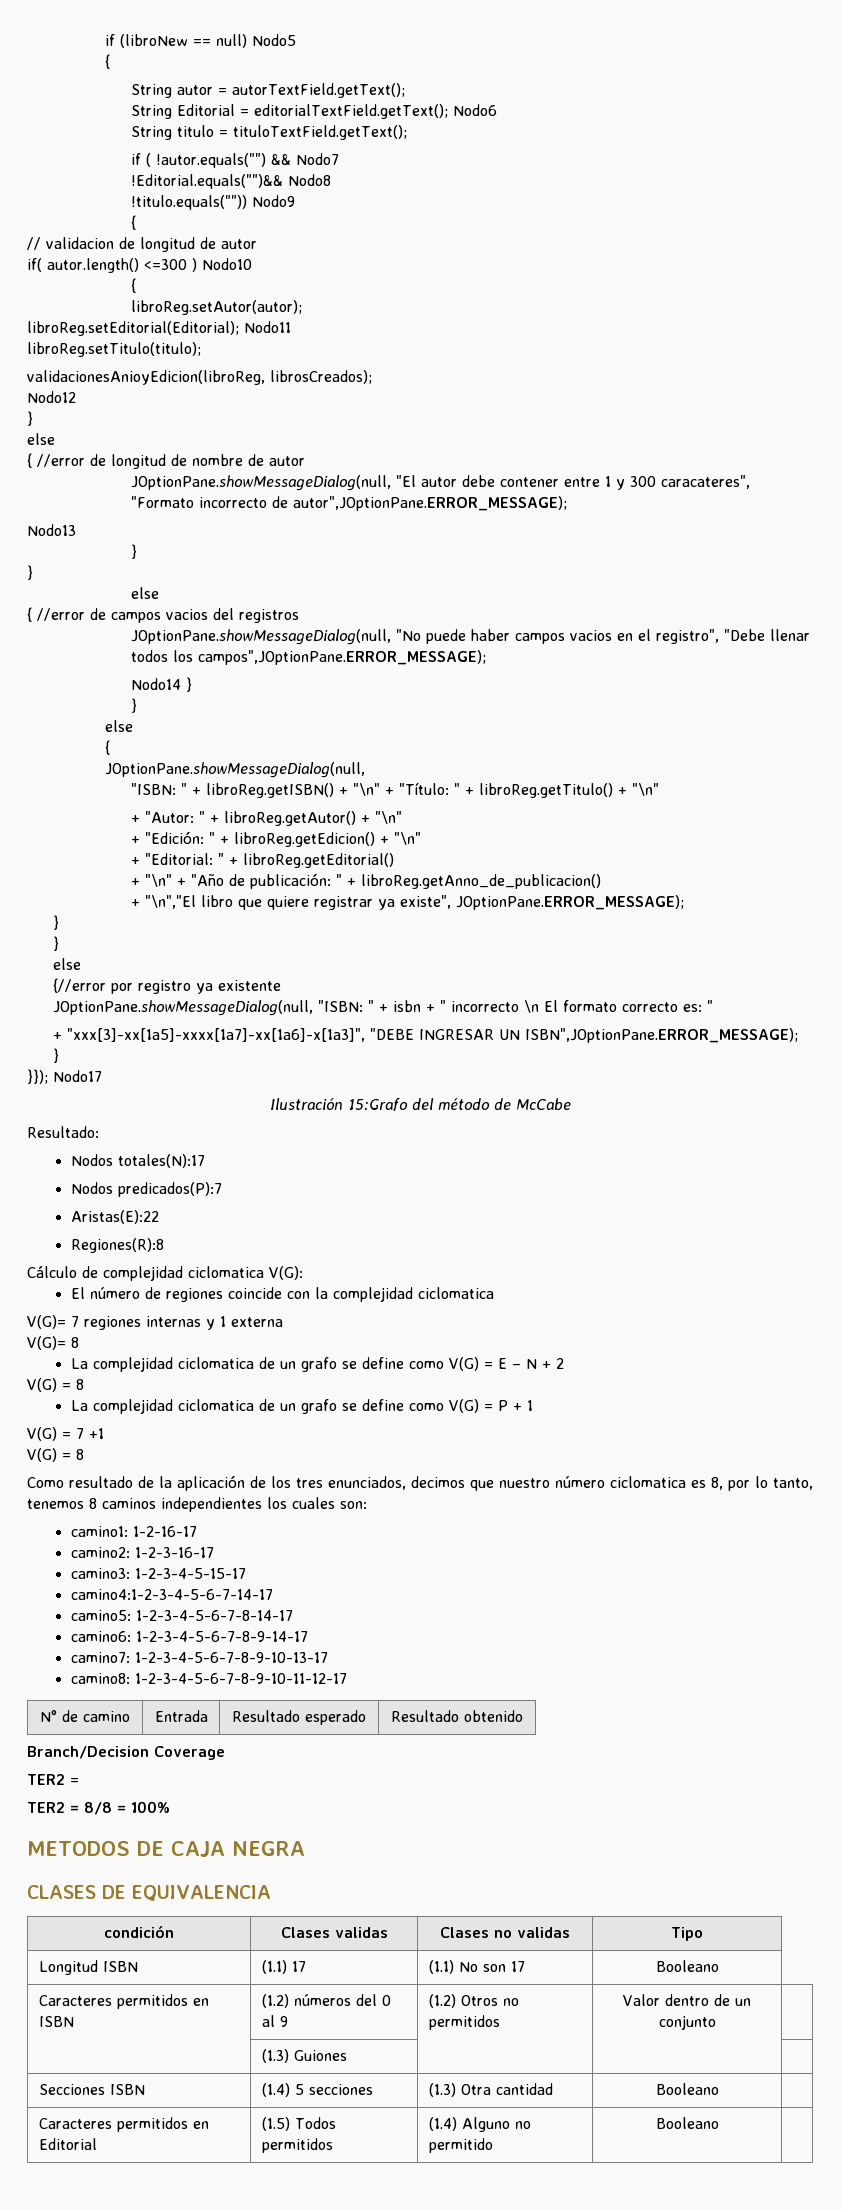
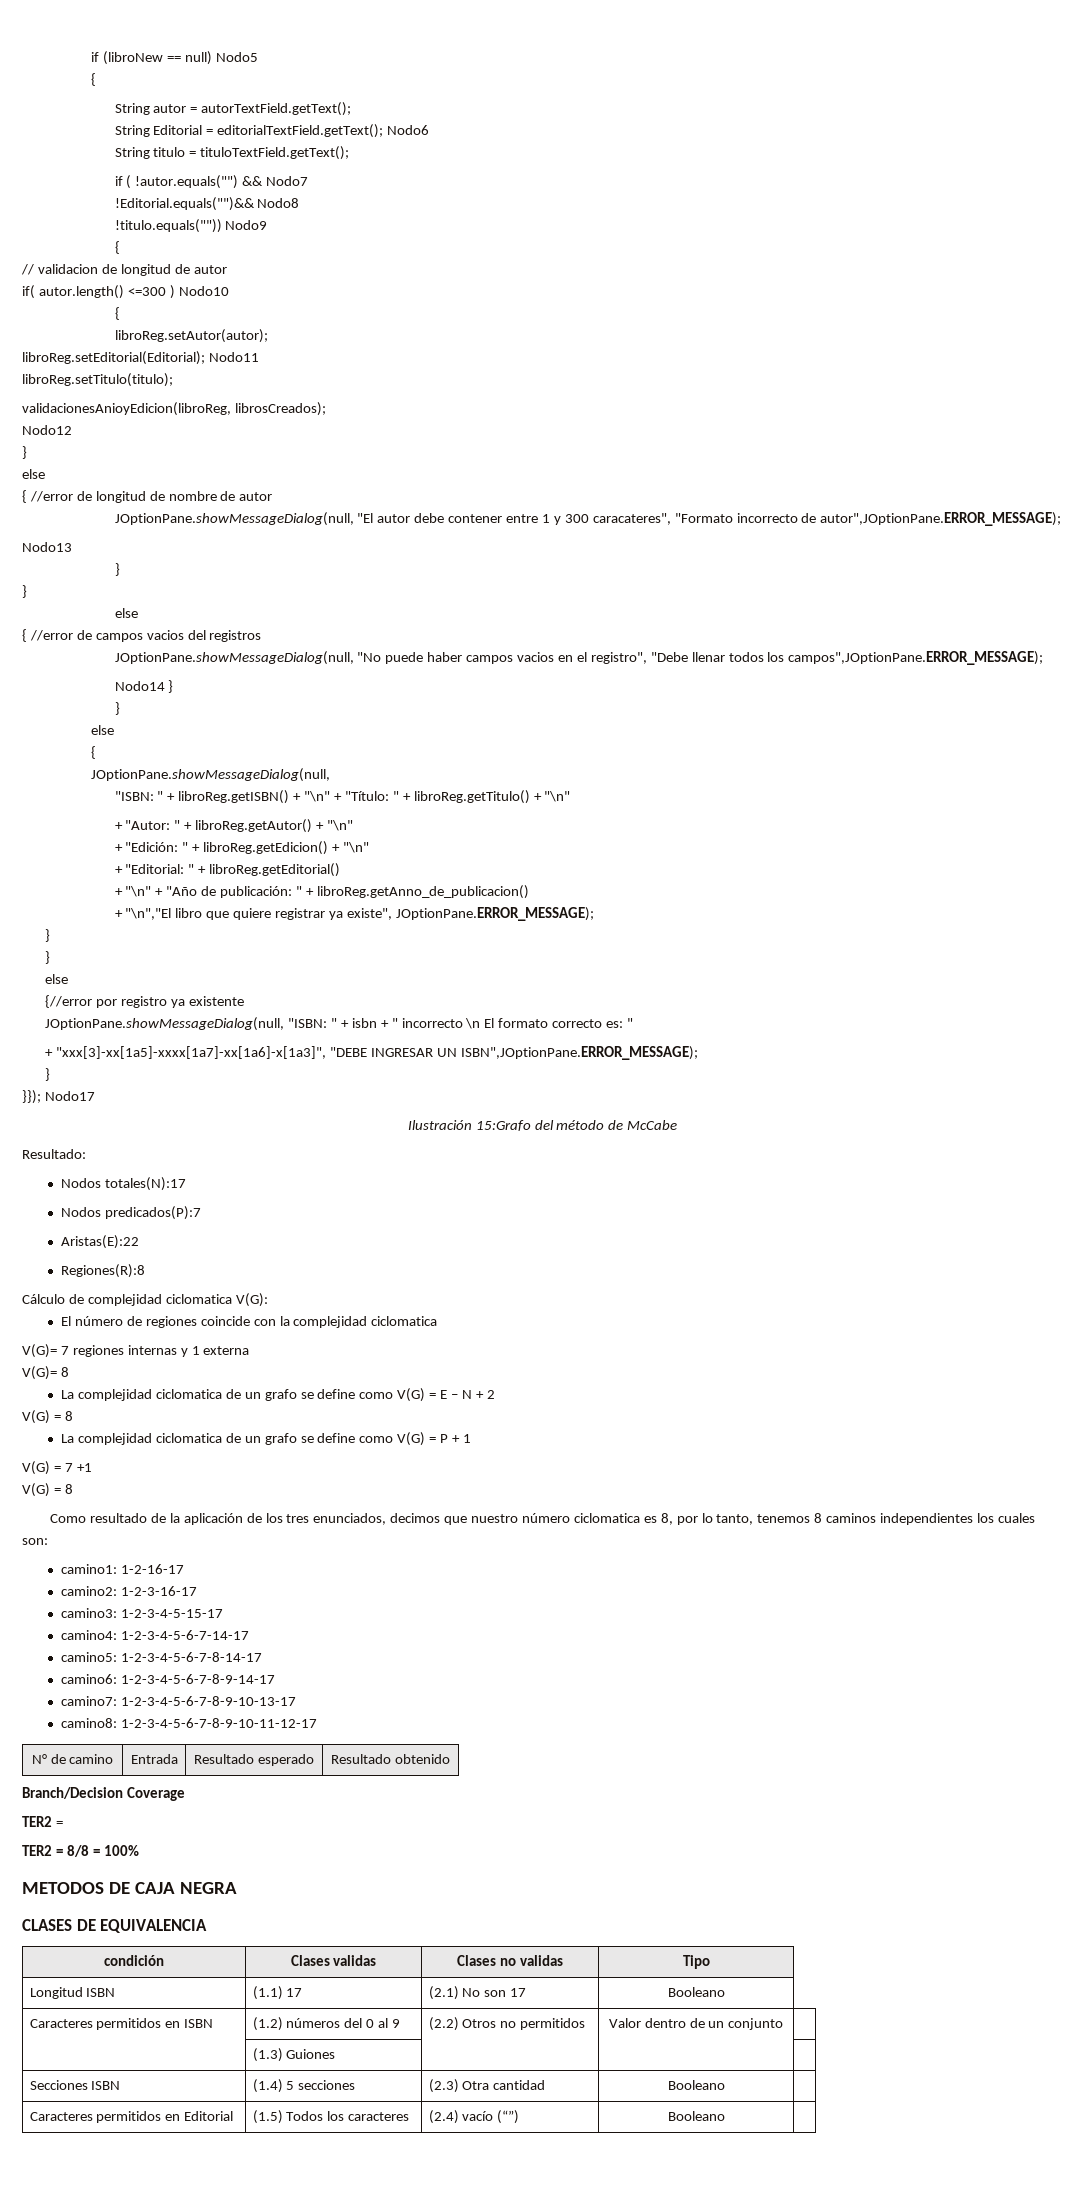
[70,1589,273,1600] camino4:1-2-3-4-5-6-7-14-17 -> [61,1630,249,1640] camino4: 1-2-3-4-5-6-7-14-17
[428,1960,454,1974] (1.1) -> [428,1986,459,2000] (2.1)
[428,1994,456,2008] (1.2) -> [428,2017,459,2031] (2.2)
[428,2083,456,2097] (1.3) -> [428,2079,459,2093] (2.3)
[261,2138,333,2153] [428,2117,531,2132] [428,2138,493,2153] permitidos | (1.4) Alguno no permitido -> [327,2111,410,2121] [428,2110,520,2124] los caracteres | (2.4) vacío (“”)

